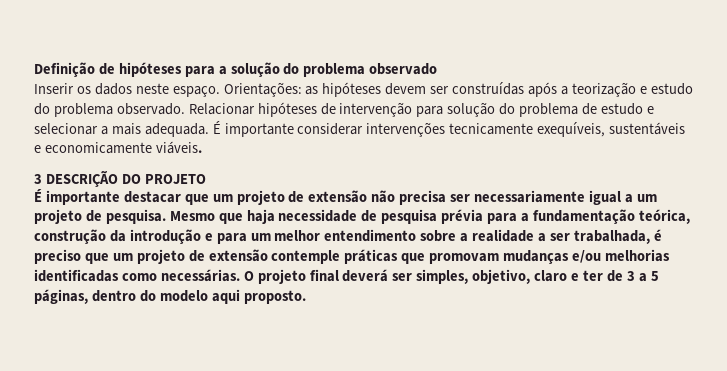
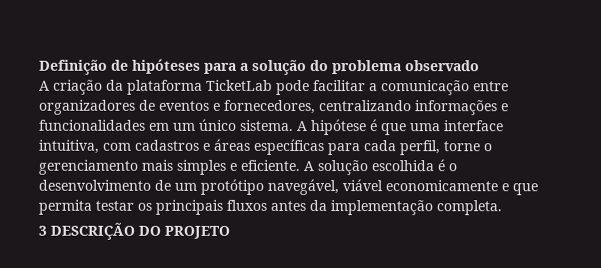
[34,82,693,97] [34,102,654,117] [34,121,686,137] [34,141,202,154] [34,170,206,187] [34,189,657,205] [34,209,690,224] [34,229,662,244] [34,249,670,264] [34,269,659,284] [34,289,306,304] Inserir os dados neste espaço. Orientações: as hipóteses devem ser construídas após a teorização e estudo do problema observado. Relacionar hipóteses de intervenção para solução do problema de estudo e selecionar a mais adequada. É importante considerar intervenções tecnicamente exequíveis, sustentáveis e economicamente viáveis. // 3 DESCRIÇÃO DO PROJETO // É importante destacar que um projeto de extensão não precisa ser necessariamente igual a um projeto de pesquisa. Mesmo que haja necessidade de pesquisa prévia para a fundamentação teórica, construção da introdução e para um melhor entendimento sobre a realidade a ser trabalhada, é preciso que um projeto de extensão contemple práticas que promovam mudanças e/ou melhorias identificadas como necessárias. O projeto final deverá ser simples, objetivo, claro e ter de 3 a 5 páginas, dentro do modelo aqui proposto. -> [39,79,509,96] [39,99,509,116] [39,118,504,136] [38,138,492,156] [38,159,457,176] [38,178,538,196] [38,199,502,216] [38,222,230,240] A criação da plataforma TicketLab pode facilitar a comunicação entre organizadores de eventos e fornecedores, centralizando informações e funcionalidades em um único sistema. A hipótese é que uma interface intuitiva, com cadastros e áreas específicas para cada perfil, torne o gerenciamento mais simples e eficiente. A solução escolhida é o desenvolvimento de um protótipo navegável, viável economicamente e que permita testar os principais fluxos antes da implementação completa. // 3 DESCRIÇÃO DO PROJETO

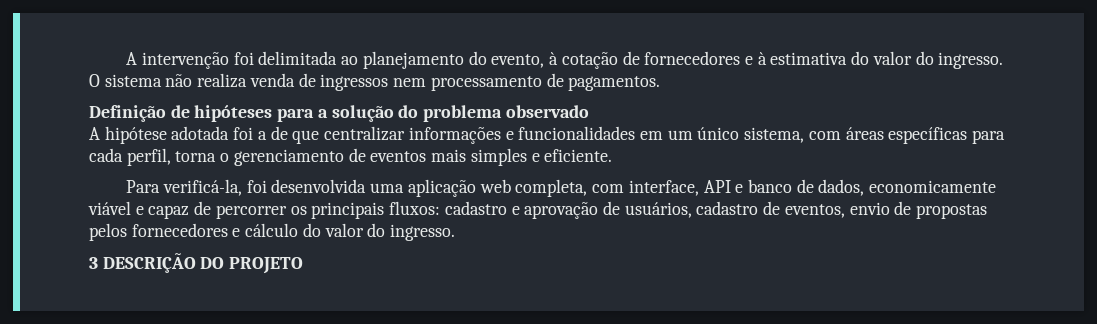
(39, 67) none -> [126,51,1004,69] [89,73,661,91] A intervenção foi delimitada ao planejamento do evento, à cotação de fornecedores e à estimativa do valor do ingresso. O sistema não realiza venda de ingressos nem processamento de pagamentos. //
[53,79,509,96] [39,99,412,115] criação da plataforma TicketLab pode facilitar a comunicação entre organizadores de eventos e fornecedores, centralizando -> [104,126,406,144] hipótese adotada foi a de que centralizar
[240,119,504,136] [38,139,210,154] sistema. A hipótese é que uma interface intuitiva, com cadastros e -> [744,127,841,143] sistema, com
[443,141,480,152] torne -> [175,151,217,162] torna
(138, 167) none -> [348,148,427,162] de eventos
[303,159,457,176] [38,178,538,196] [38,199,502,216] A solução escolhida é o desenvolvimento de um protótipo navegável, viável economicamente e que permita testar os principais fluxos antes da implementação completa. -> [126,179,997,197] [88,201,988,219] [89,223,456,241] // Para verificá-la, foi desenvolvida uma aplicação web completa, com interface, API e banco de dados, economicamente viável e capaz de percorrer os principais fluxos: cadastro e aprovação de usuários, cadastro de eventos, envio de propostas pelos fornecedores e cálculo do valor do ingresso.

